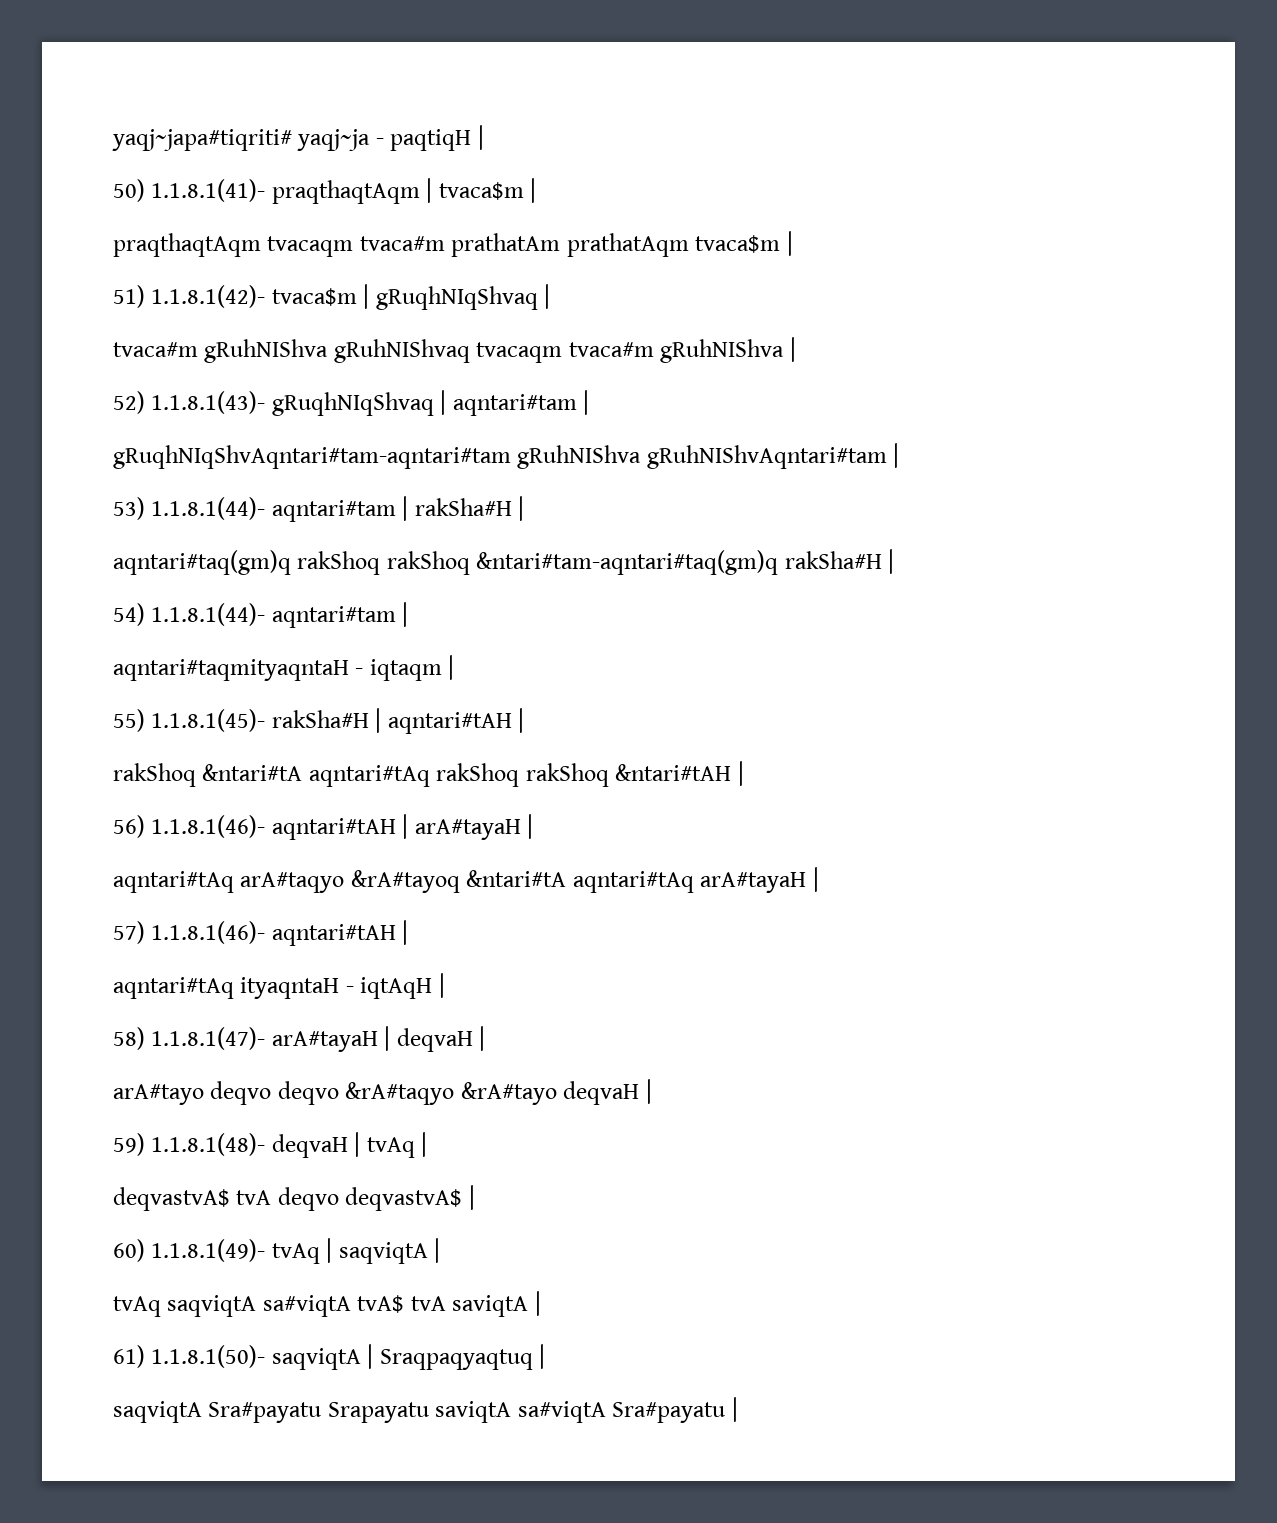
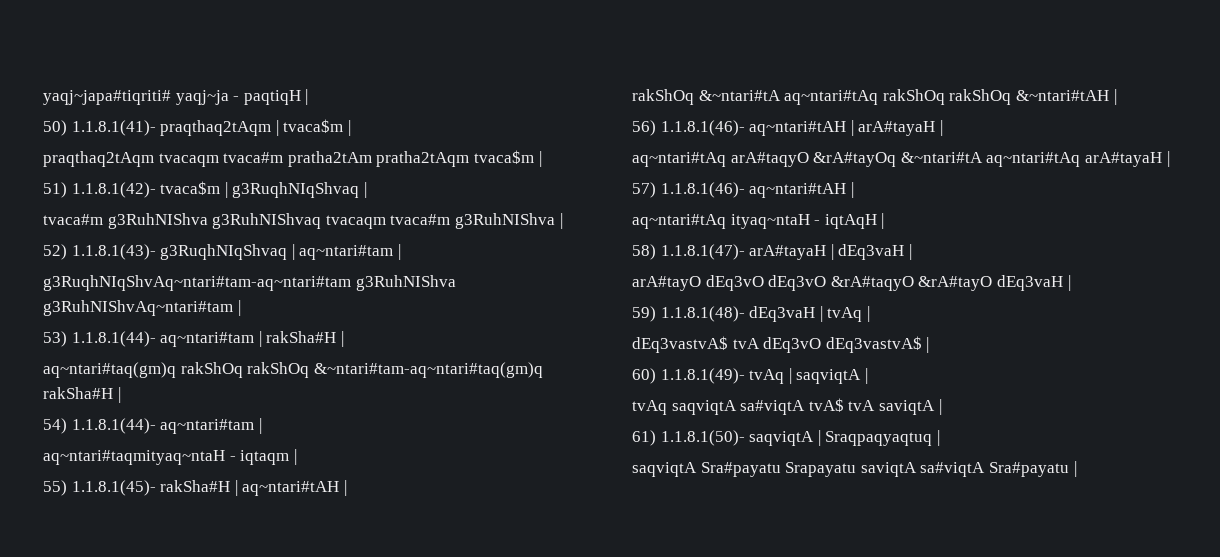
[271,180,420,204] praqthaqtAqm -> [160,120,272,136] praqthaq2tAqm
[113,233,689,257] praqthaqtAqm tvacaqm tvaca#m prathatAm prathatAqm -> [43,151,470,167] praqthaq2tAqm tvacaqm tvaca#m pratha2tAm pratha2tAqm
[375,286,538,310] gRuqhNIqShvaq -> [232,182,360,198] g3RuqhNIqShvaq
[204,339,785,363] gRuhNIShva gRuhNIShvaq tvacaqm tvaca#m gRuhNIShva -> [107,213,555,229] g3RuhNIShva g3RuhNIShvaq tvacaqm tvaca#m g3RuhNIShva
[271,390,590,416] [113,445,887,469] gRuqhNIqShvaq | aqntari#tam | // gRuqhNIqShvAqntari#tam-aqntari#tam gRuhNIShva gRuhNIShvAqntari#tam -> [160,244,401,260] [43,275,456,291] [43,300,233,316] g3RuqhNIqShvaq | aq~ntari#tam | // g3RuqhNIqShvAq~ntari#tam-aq~ntari#tam g3RuhNIShva g3RuhNIShvAq~ntari#tam
[271,500,396,522] aqntari#tam -> [160,332,255,347] aq~ntari#tam
[113,550,779,575] aqntari#taq(gm)q rakShoq rakShoq &ntari#tam-aqntari#taq(gm)q -> [43,362,543,378] aq~ntari#taq(gm)q rakShOq rakShOq &~ntari#tam-aq~ntari#taq(gm)q
[271,602,409,628] [113,659,349,681] aqntari#tam | // aqntari#taqmityaqntaH -> [160,418,262,434] [43,450,225,465] aq~ntari#tam | // aq~ntari#taqmityaq~ntaH
[387,708,525,734] [113,763,732,787] aqntari#tAH | // rakShoq &ntari#tA aqntari#tAq rakShoq rakShoq &ntari#tAH -> [242,480,347,496] [632,89,1109,105] aq~ntari#tAH | // rakShOq &~ntari#tA aq~ntari#tAq rakShOq rakShOq &~ntari#tAH
[271,818,396,840] aqntari#tAH -> [749,121,847,136] aq~ntari#tAH
[113,870,694,893] aqntari#tAq arA#taqyo &rA#tayoq &ntari#tA aqntari#tAq -> [632,152,1081,167] aq~ntari#tAq arA#taqyO &rA#tayOq &~ntari#tA aq~ntari#tAq
[271,920,409,946] [113,977,340,999] aqntari#tAH | // aqntari#tAq ityaqntaH -> [749,182,854,198] [632,214,810,229] aq~ntari#tAH | // aq~ntari#tAq ityaq~ntaH
[396,1026,486,1052] [113,1081,640,1105] deqvaH | // arA#tayo deqvo deqvo &rA#taqyo &rA#tayo deqvaH -> [838,244,912,260] [632,275,1063,291] dEq3vaH | // arA#tayO dEq3vO dEq3vO &rA#taqyO &rA#tayO dEq3vaH
[271,1134,348,1158] deqvaH -> [749,306,816,322] dEq3vaH
[113,1187,463,1211] deqvastvA$ tvA deqvo deqvastvA$ -> [632,336,922,353] dEq3vastvA$ tvA dEq3vO dEq3vastvA$

